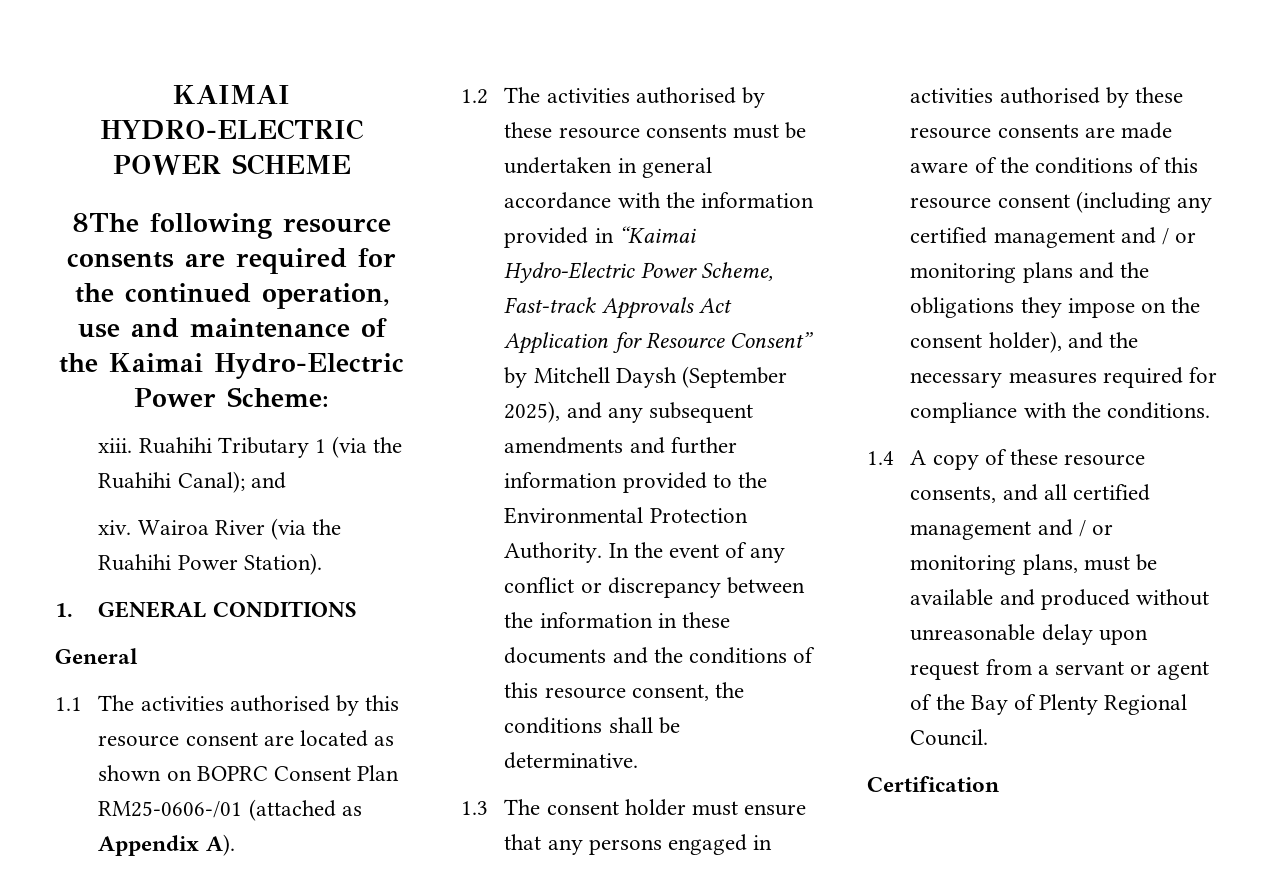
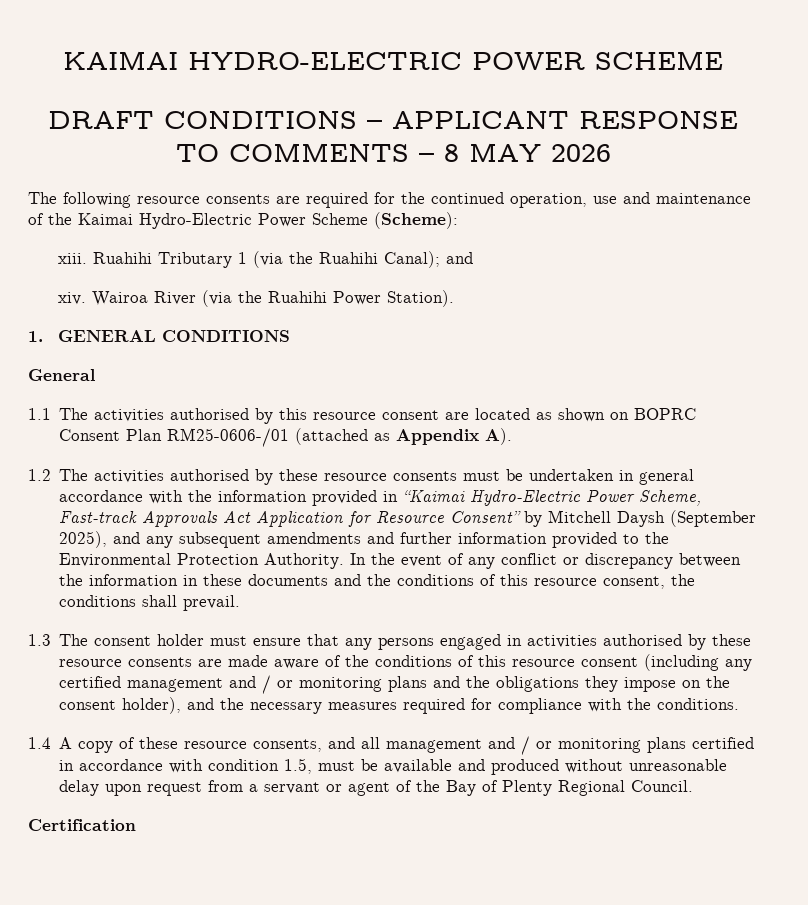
[72,213,139,232] 8The -> [48,111,738,129] [175,143,611,162] [28,192,57,204] DRAFT CONDITIONS – APPLICANT RESPONSE TO COMMENTS – 8 MAY 2026 // The
[226,387,329,407] Scheme: -> [312,212,458,229] Scheme (Scheme):
[658,717,680,734] [504,752,639,769] be determinative. -> [183,595,241,611] prevail.
[1073,484,1151,501] [910,519,1114,540] [910,554,1078,575] certified management and / or monitoring plans, -> [386,736,755,755] [59,758,313,774] management and / or monitoring plans certified in accordance with condition 1.5,

